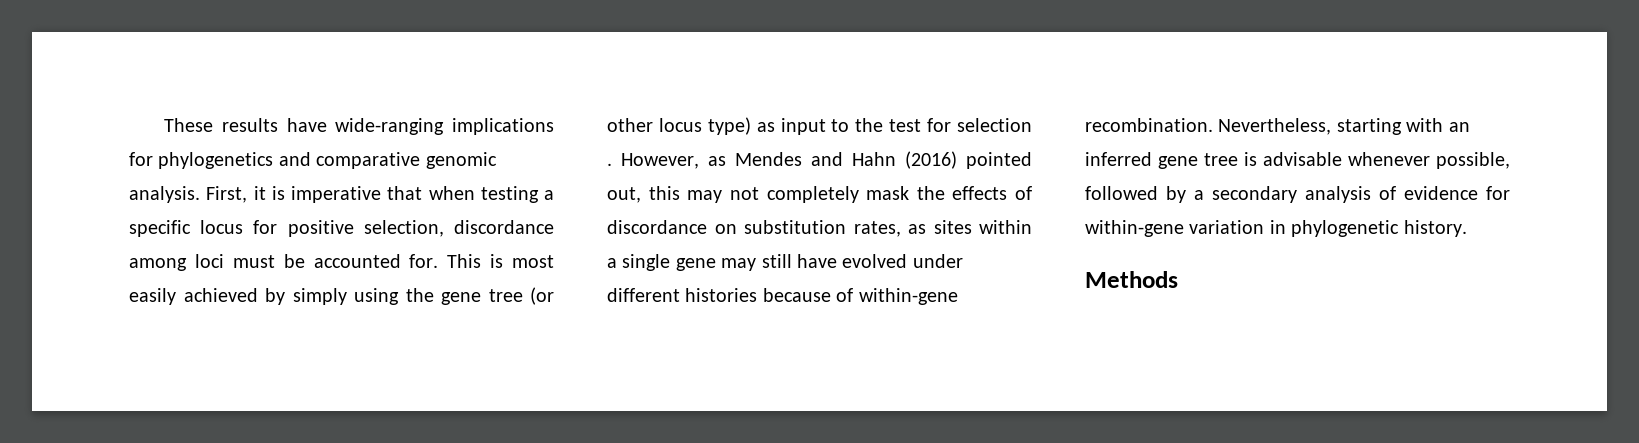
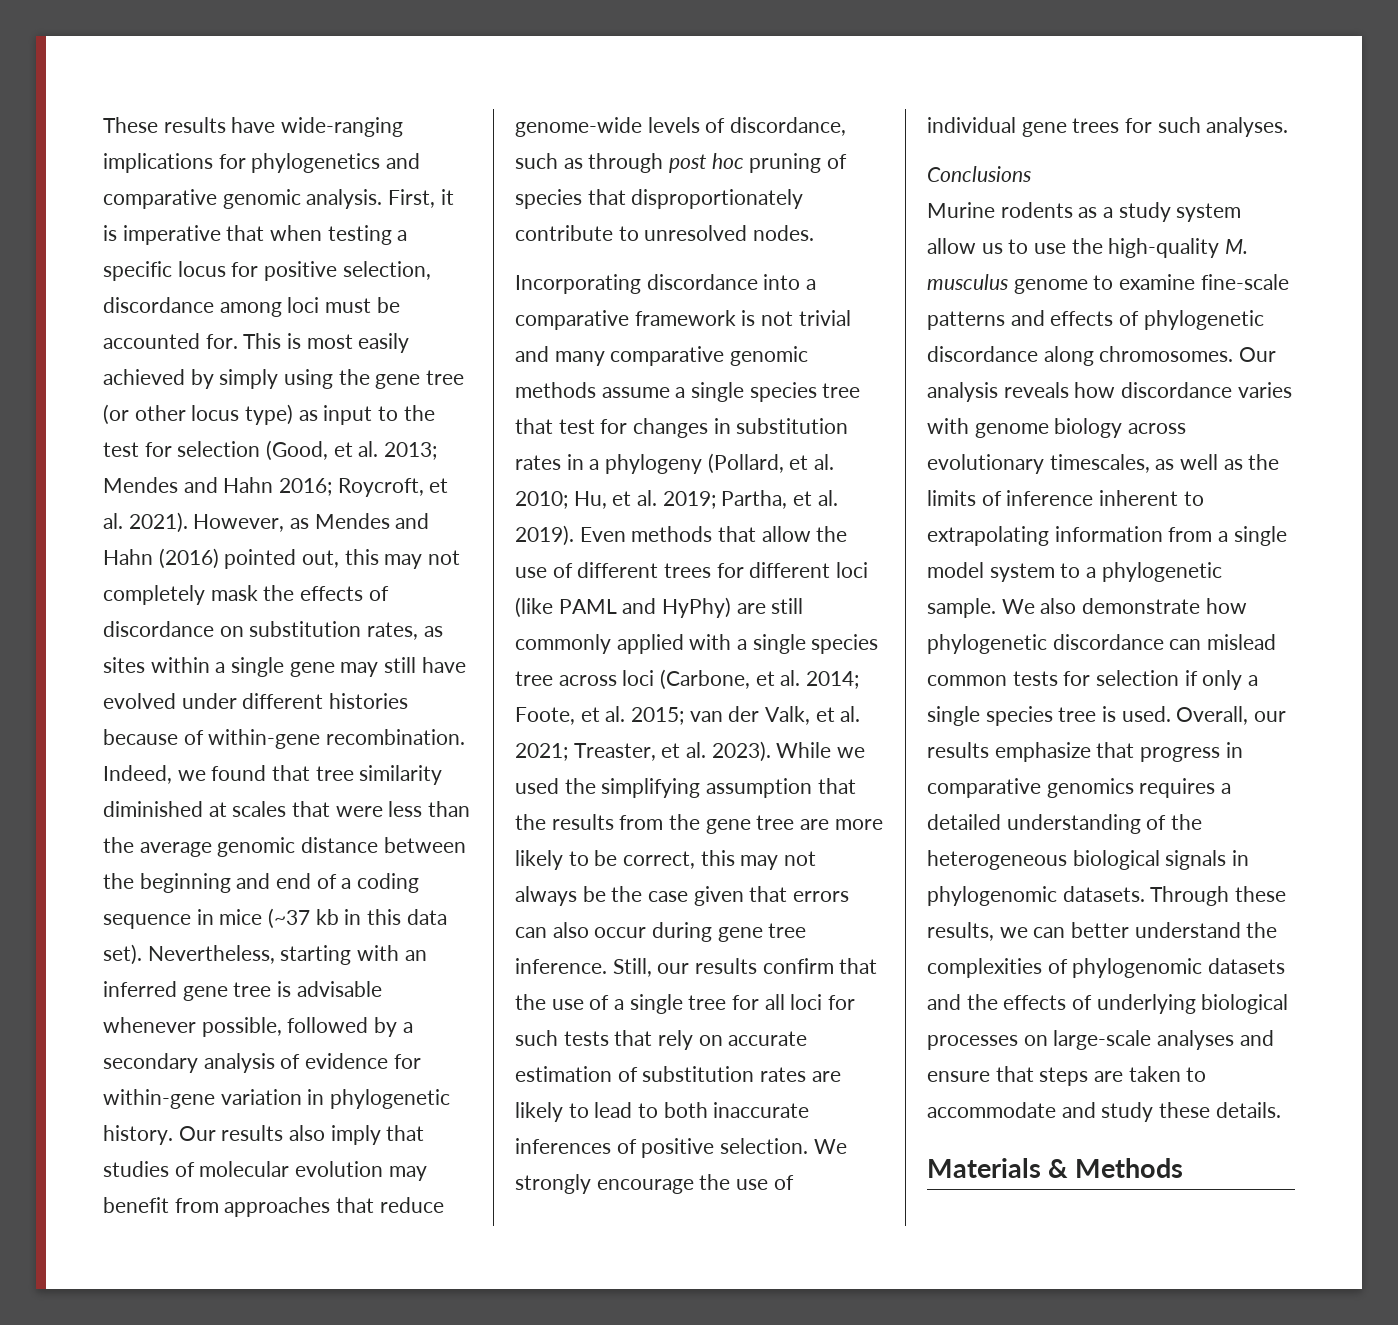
[607,163,612,166] . -> [266,440,438,461] [103,477,449,497] [103,512,188,533] (Good, et al. 2013; Mendes and Hahn 2016; Roycroft, et al. 2021).
(1213, 125) none -> [103,765,443,785] [103,801,471,817] [103,837,466,857] [103,873,420,893] [103,908,447,929] [103,944,142,965] Indeed, we found that tree similarity diminished at scales that were less than the average genomic distance between the beginning and end of a coding sequence in mice (~37 kb in this data set).
(1467, 228) // -> [178,1125,425,1145] [103,1161,427,1181] [103,1197,444,1217] [515,117,847,137] [515,153,848,173] [515,189,804,209] [515,225,815,241] [515,274,817,294] [515,310,851,330] [515,346,809,366] [515,382,861,402] [515,418,849,438] [515,453,835,474] [515,490,838,509] [515,525,848,546] [515,562,869,578] [515,597,804,618] [515,634,879,654] [515,669,860,690] [515,706,861,725] [515,741,866,762] [515,778,856,798] [515,814,883,834] [515,850,817,870] [515,886,850,906] [515,922,807,942] [515,958,878,977] [515,994,856,1014] [515,1030,808,1050] [515,1066,841,1082] [515,1102,810,1122] [515,1138,847,1158] [515,1174,794,1194] [927,117,1289,137] [927,166,1031,182] [927,202,1242,222] [927,238,1249,258] [927,274,1289,294] [927,310,1264,330] [927,346,1277,366] [927,382,1292,402] [927,418,1187,438] [927,454,1280,474] [927,490,1204,506] [927,526,1287,546] [927,562,1222,582] [927,598,1247,618] [927,634,1277,654] [927,670,1259,690] [927,706,1287,726] [927,742,1243,762] [927,778,1232,798] [927,814,1203,834] [927,850,1250,870] [927,886,1287,906] [927,922,1278,941] [927,958,1286,978] [927,994,1289,1014] [927,1030,1274,1050] [927,1066,1207,1086] [927,1102,1281,1122] [927,1158,1069,1178] Our results also imply that studies of molecular evolution may benefit from approaches that reduce genome-wide levels of discordance, such as through post hoc pruning of species that disproportionately contribute to unresolved nodes. // Incorporating discordance into a comparative framework is not trivial and many comparative genomic methods assume a single species tree that test for changes in substitution rates in a phylogeny (Pollard, et al. 2010; Hu, et al. 2019; Partha, et al. 2019). Even methods that allow the use of different trees for different loci (like PAML and HyPhy) are still commonly applied with a single species tree across loci (Carbone, et al. 2014; Foote, et al. 2015; van der Valk, et al. 2021; Treaster, et al. 2023). While we used the simplifying assumption that the results from the gene tree are more likely to be correct, this may not always be the case given that errors can also occur during gene tree inference. Still, our results confirm that the use of a single tree for all loci for such tests that rely on accurate estimation of substitution rates are likely to lead to both inaccurate inferences of positive selection. We strongly encourage the use of individual gene trees for such analyses. // Conclusions // Murine rodents as a study system allow us to use the high-quality M. musculus genome to examine fine-scale patterns and effects of phylogenetic discordance along chromosomes. Our analysis reveals how discordance varies with genome biology across evolutionary timescales, as well as the limits of inference inherent to extrapolating information from a single model system to a phylogenetic sample. We also demonstrate how phylogenetic discordance can mislead common tests for selection if only a single species tree is used. Overall, our results emphasize that progress in comparative genomics requires a detailed understanding of the heterogeneous biological signals in phylogenomic datasets. Through these results, we can better understand the complexities of phylogenomic datasets and the effects of underlying biological processes on large-scale analyses and ensure that steps are taken to accommodate and study these details. // Materials &

